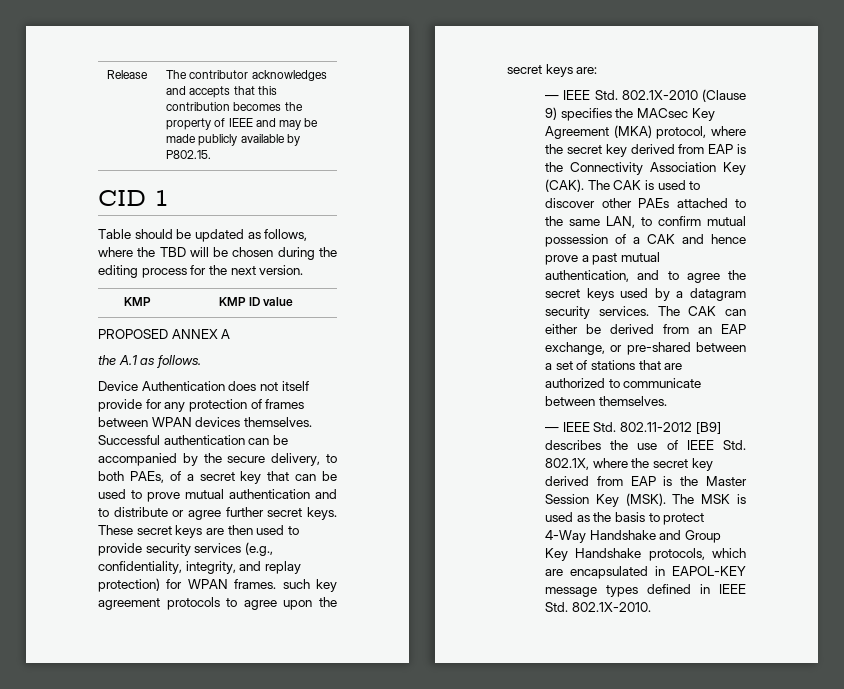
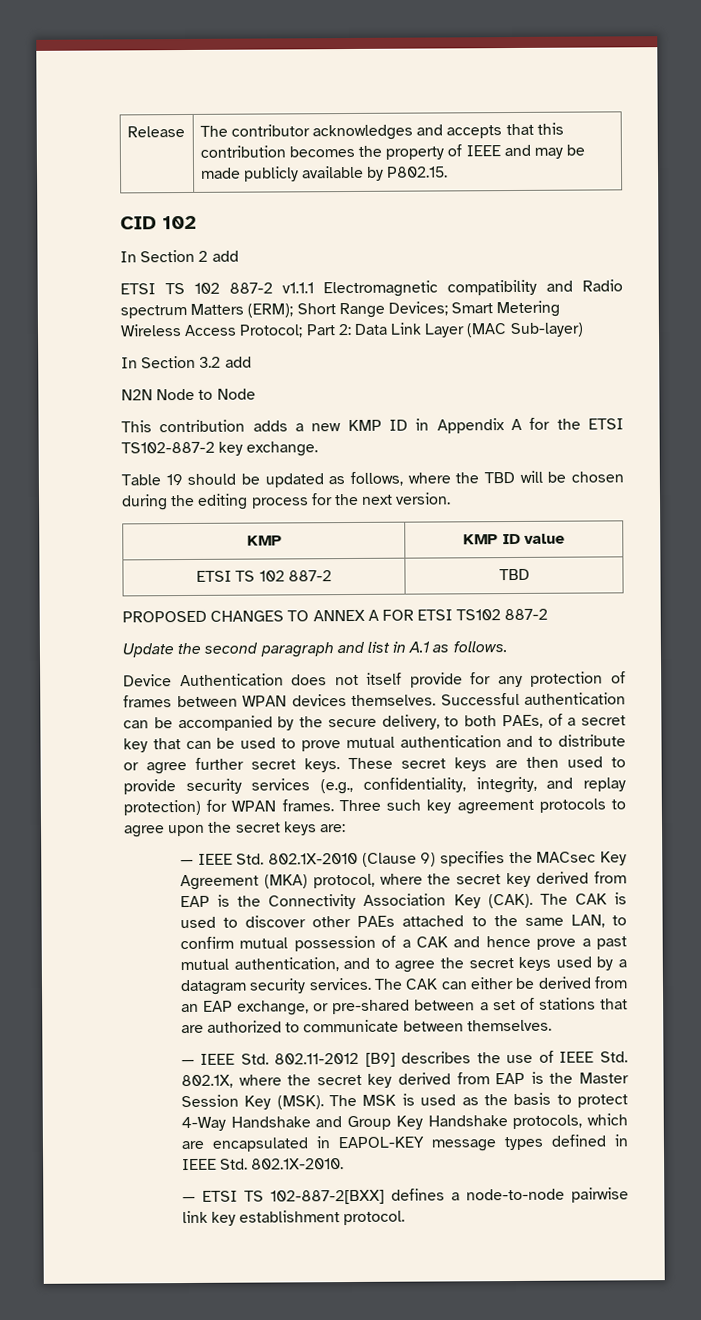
[155,190,168,206] 1 -> [162,215,197,230] [120,249,239,263] [120,279,623,298] [120,300,561,319] [120,322,584,338] [121,355,252,369] [121,388,256,401] [121,417,624,434] [121,441,319,457] 102 // In Section 2 add // ETSI TS 102 887-2 v1.1.1 Electromagnetic compatibility and Radio spectrum Matters (ERM); Short Range Devices; Smart Metering Wireless Access Protocol; Part 2: Data Link Layer (MAC Sub-layer) // In Section 3.2 add // N2N Node to Node // This contribution adds a new KMP ID in Appendix A for the ETSI TS102-887-2 key exchange.
(131, 234) none -> [165,474,183,486] 19
(294, 301) none -> [196,570,332,582] [498,568,530,581] // ETSI TS 102 887-2 | TBD
(168, 334) none -> [210,610,310,622] CHANGES TO
[98,355,116,365] // the -> [381,608,549,621] [122,641,407,658] FOR ETSI TS102 887-2 // Update the second paragraph and list in
(277, 584) none -> [338,799,381,812] Three
(651, 607) none -> [181,1187,629,1205] [181,1210,406,1226] // — ETSI TS 102-887-2[BXX] defines a node-to-node pairwise link key establishment protocol.

